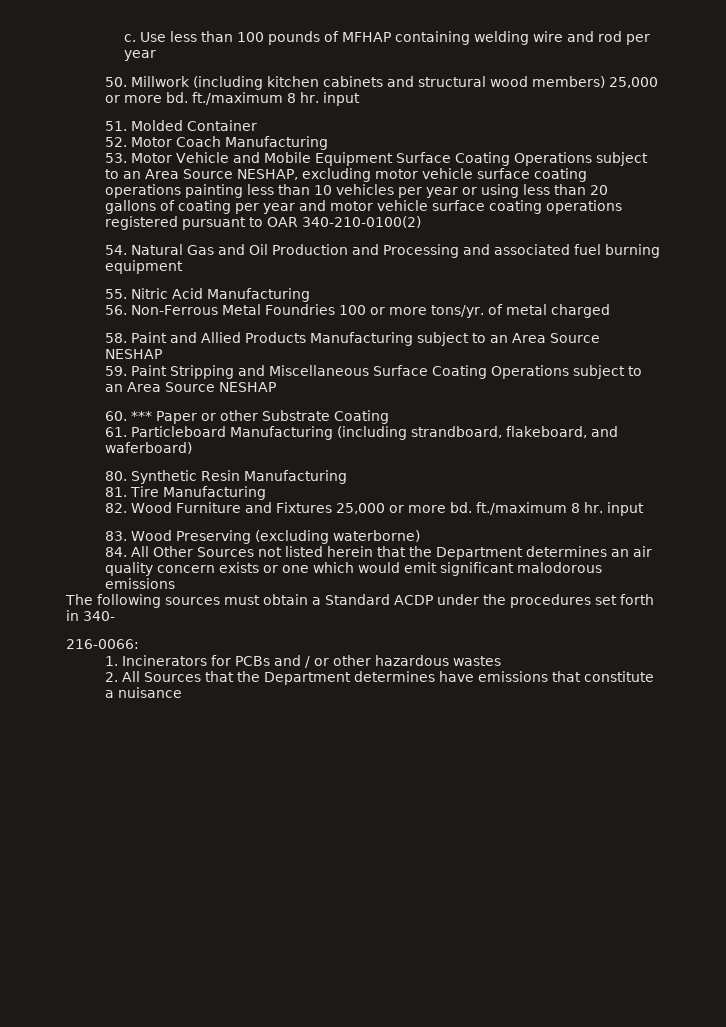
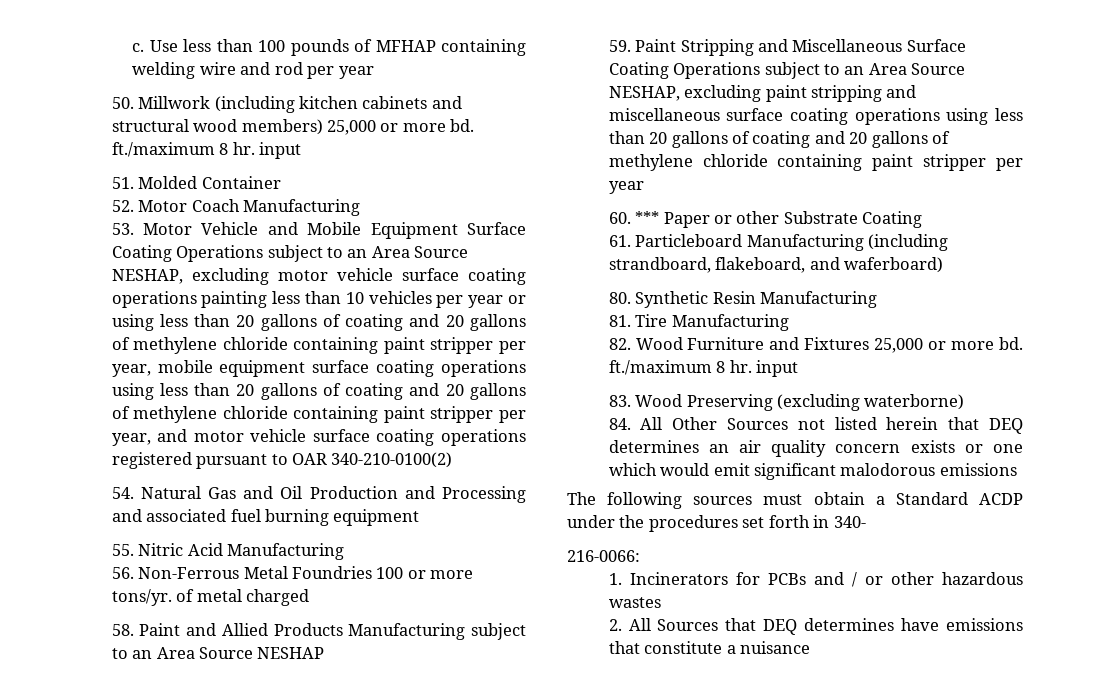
[234,203,295,214] per year -> [409,314,527,331] [111,337,526,354] [111,360,526,377] [111,383,527,400] [111,406,526,423] [111,433,151,446] and 20 gallons of methylene chloride containing paint stripper per year, mobile equipment surface coating operations using less than 20 gallons of coating and 20 gallons of methylene chloride containing paint stripper per year,
[218,382,276,392] NESHAP -> [608,85,917,102] [608,108,1023,125] [608,131,951,148] [608,154,1023,171] [608,181,644,194] NESHAP, excluding paint stripping and miscellaneous surface coating operations using less than 20 gallons of coating and 20 gallons of methylene chloride containing paint stripper per year
[408,546,523,560] the Department -> [989,418,1023,434] DEQ
[236,671,351,685] the Department -> [763,619,798,635] DEQ

